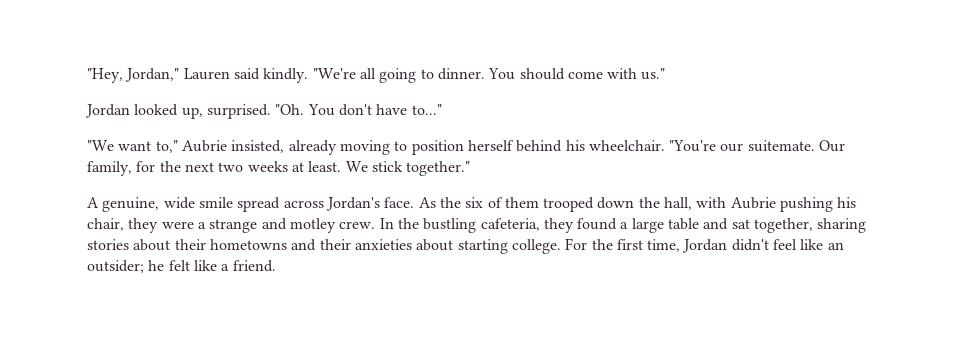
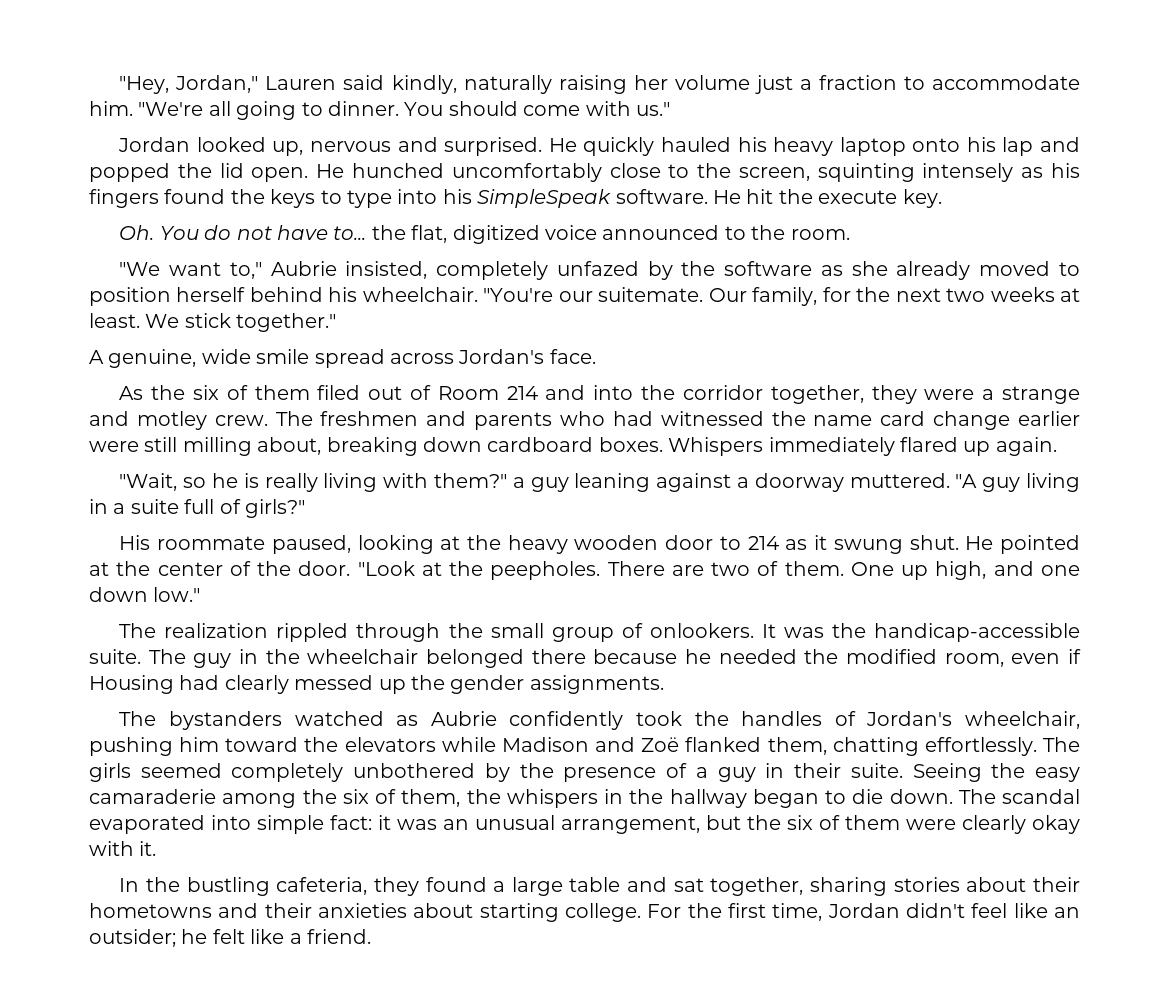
[263,68,309,83] kindly. -> [391,75,1080,94] [89,101,133,116] kindly, naturally raising her volume just a fraction to accommodate him.
[206,104,442,119] surprised. "Oh. You don't have to..." -> [310,137,1080,156] [89,163,1081,182] [89,189,942,208] [119,225,850,244] nervous and surprised. He quickly hauled his heavy laptop onto his lap and popped the lid open. He hunched uncomfortably close to the screen, squinting intensely as his fingers found the keys to type into his SimpleSpeak software. He hit the execute key. // Oh. You do not have to... the flat, digitized voice announced to the room.
[288,140,390,155] already moving -> [436,261,1051,280] completely unfazed by the software as she already moved
(415, 202) none -> (596, 356) //
[543,197,857,212] [87,218,124,231] trooped down the hall, with Aubrie pushing his chair, -> [317,385,864,404] filed out of Room 214 and into the corridor together,
(376, 225) none -> [275,411,1081,430] [89,437,1057,456] [119,473,1080,492] [89,499,305,518] [119,535,1080,554] [89,561,1081,580] [89,587,201,602] [119,623,1081,642] [89,649,1081,668] [89,675,664,694] [119,711,1080,730] [89,737,1081,756] [89,763,1081,782] [89,789,1080,808] [89,815,1080,834] [89,841,157,856] The freshmen and parents who had witnessed the name card change earlier were still milling about, breaking down cardboard boxes. Whispers immediately flared up again. // "Wait, so he is really living with them?" a guy leaning against a doorway muttered. "A guy living in a suite full of girls?" // His roommate paused, looking at the heavy wooden door to 214 as it swung shut. He pointed at the center of the door. "Look at the peepholes. There are two of them. One up high, and one down low." // The realization rippled through the small group of onlookers. It was the handicap-accessible suite. The guy in the wheelchair belonged there because he needed the modified room, even if Housing had clearly messed up the gender assignments. // The bystanders watched as Aubrie confidently took the handles of Jordan's wheelchair, pushing him toward the elevators while Madison and Zoë flanked them, chatting effortlessly. The girls seemed completely unbothered by the presence of a guy in their suite. Seeing the easy camaraderie among the six of them, the whispers in the hallway began to die down. The scandal evaporated into simple fact: it was an unusual arrangement, but the six of them were clearly okay with it. //

